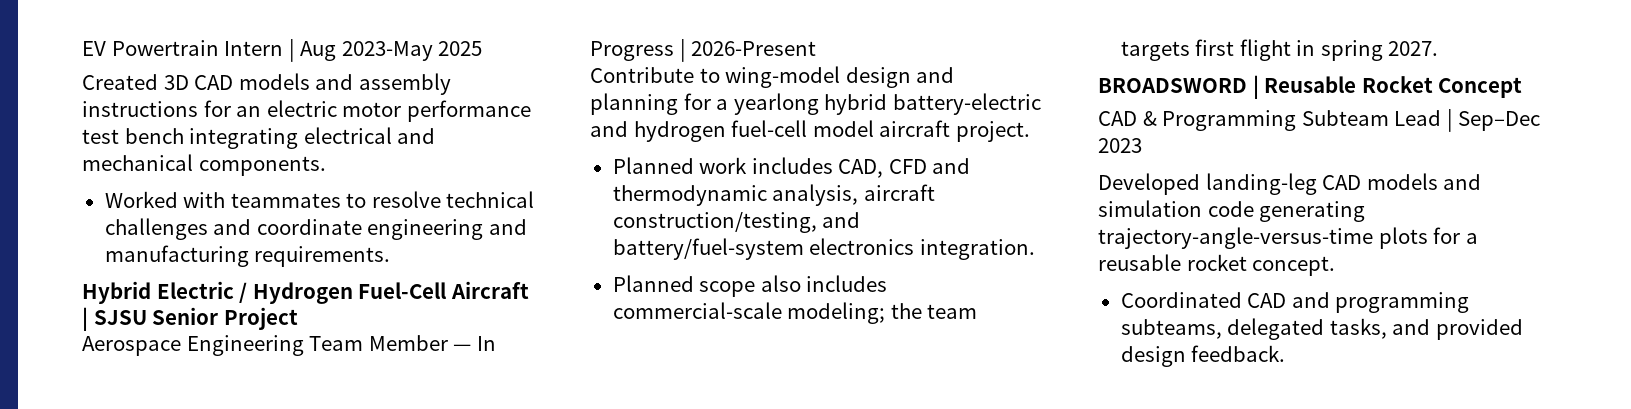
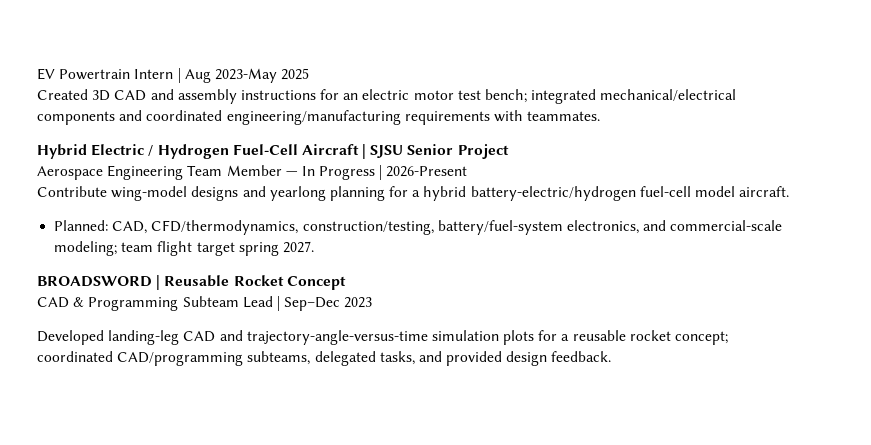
[238,73,310,90] models -> (147, 95) none
[406,100,531,122] [82,127,436,149] [82,154,326,176] [104,191,535,208] [104,218,527,240] [104,245,391,267] performance test bench integrating electrical and mechanical components. // Worked with teammates to resolve technical challenges and coordinate engineering and manufacturing requirements. -> [457,89,737,104] [37,110,601,125] test bench; integrated mechanical/electrical components and coordinated engineering/manufacturing requirements with teammates.
[699,66,955,88] [590,93,1041,115] [590,120,1030,142] [612,157,971,178] [612,184,935,206] [612,212,861,233] [612,238,1035,260] [612,275,888,297] [612,302,978,324] [1120,39,1316,61] to wing-model design and planning for a yearlong hybrid battery-electric and hydrogen fuel-cell model aircraft project. // Planned work includes CAD, CFD and thermodynamic analysis, aircraft construction/testing, and battery/fuel-system electronics integration. // Planned scope also includes commercial-scale modeling; the team targets first flight in -> [111,186,790,201] [54,220,783,235] [54,241,235,256] wing-model designs and yearlong planning for a hybrid battery-electric/hydrogen fuel-cell model aircraft. // Planned: CAD, CFD/thermodynamics, construction/testing, battery/fuel-system electronics, and commercial-scale modeling; team flight target
[1366,173,1482,190] [1098,200,1366,222] [1098,227,1373,249] models and simulation code generating trajectory-angle-versus-time -> [219,330,499,345] and trajectory-angle-versus-time simulation
[1252,256,1336,276] [1120,292,1470,313] concept. // Coordinated CAD and programming -> [675,331,729,345] [37,351,244,366] concept; coordinated CAD/programming

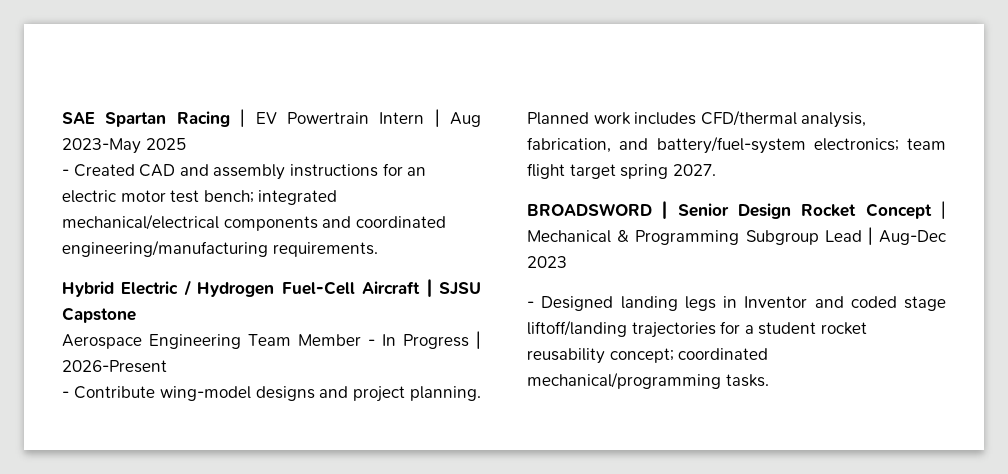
(37, 74) none -> [62,109,246,127] SAE Spartan Racing |
[37,89,111,101] Created 3D -> [62,164,135,177] - Created
[404,110,601,125] requirements with teammates. -> [272,242,378,257] requirements.
[407,144,509,159] Senior Project -> [62,307,136,323] Capstone
[285,171,298,176] — -> [368,339,375,346] -
(468, 171) none -> [62,391,69,398] -
[269,186,790,201] [54,220,783,235] [54,241,118,256] yearlong planning for a hybrid battery-electric/hydrogen fuel-cell model aircraft. // Planned: CAD, CFD/thermodynamics, construction/testing, battery/fuel-system electronics, and commercial-scale modeling; -> [353,386,481,402] [527,110,867,128] [527,136,899,154] project planning. Planned work includes CFD/thermal analysis, fabrication, and battery/fuel-system electronics;
[164,275,230,287] Reusable -> [677,203,791,219] Senior Design
[37,297,69,308] // CAD -> [940,201,946,219] [527,230,611,243] | Mechanical
[182,296,239,307] Subteam -> [745,230,819,245] Subgroup
[284,297,341,311] Sep–Dec -> [879,230,946,245] Aug-Dec
[37,330,729,345] [37,351,612,366] Developed landing-leg CAD and trajectory-angle-versus-time simulation plots for a reusable rocket concept; coordinated CAD/programming subteams, delegated tasks, and provided design feedback. -> [527,296,946,311] [527,320,867,338] [527,348,769,364] [527,372,769,389] - Designed landing legs in Inventor and coded stage liftoff/landing trajectories for a student rocket reusability concept; coordinated mechanical/programming tasks.

